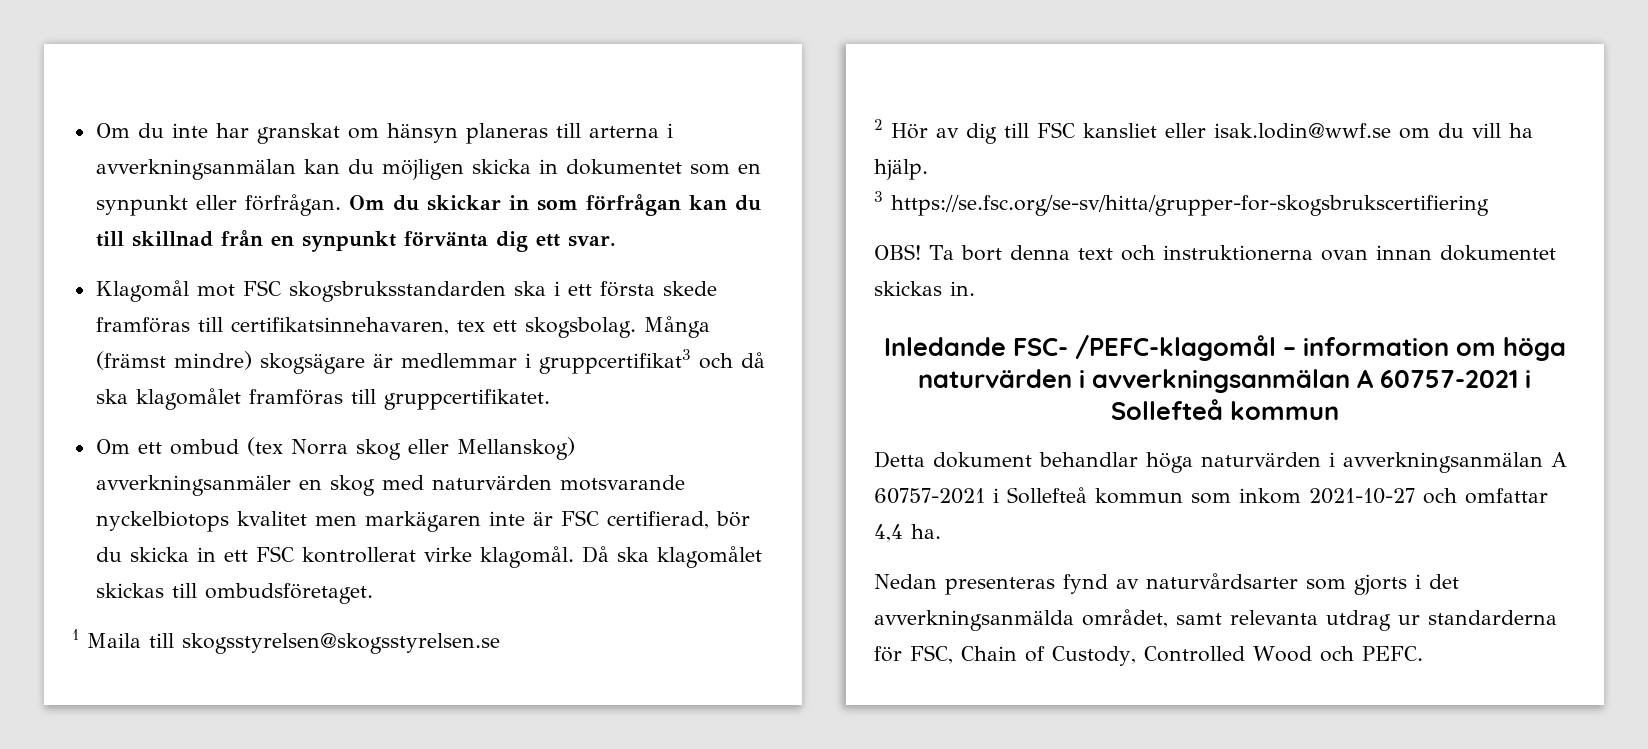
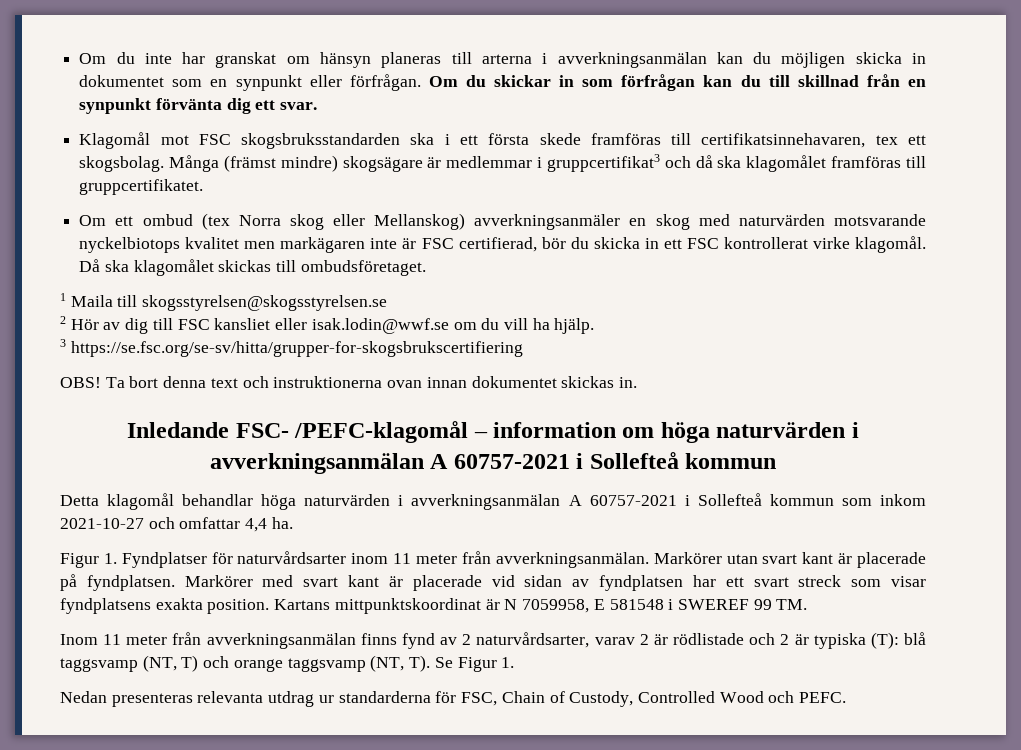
[933,452,1032,468] dokument -> [107,493,175,510] klagomål
[874,573,1459,595] [874,609,1222,631] Nedan presenteras fynd av naturvårdsarter som gjorts i det avverkningsanmälda området, samt -> [60,551,927,568] [60,574,927,591] [60,598,808,614] [60,632,926,649] [60,655,515,672] [60,691,193,707] Figur 1. Fyndplatser för naturvårdsarter inom 11 meter från avverkningsanmälan. Markörer utan svart kant är placerade på fyndplatsen. Markörer med svart kant är placerade vid sidan av fyndplatsen har ett svart streck som visar fyndplatsens exakta position. Kartans mittpunktskoordinat är N 7059958, E 581548 i SWEREF 99 TM. // Inom 11 meter från avverkningsanmälan finns fynd av 2 naturvårdsarter, varav 2 är rödlistade och 2 är typiska (T): blå taggsvamp (NT, T) och orange taggsvamp (NT, T). Se Figur 1. // Nedan presenteras

